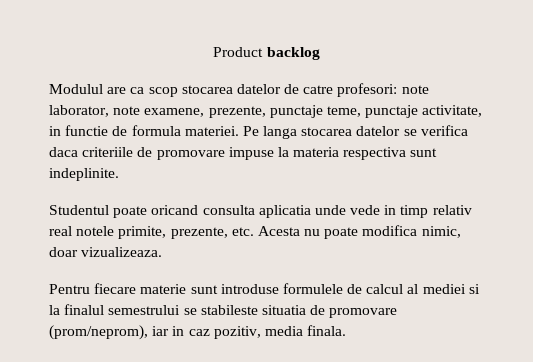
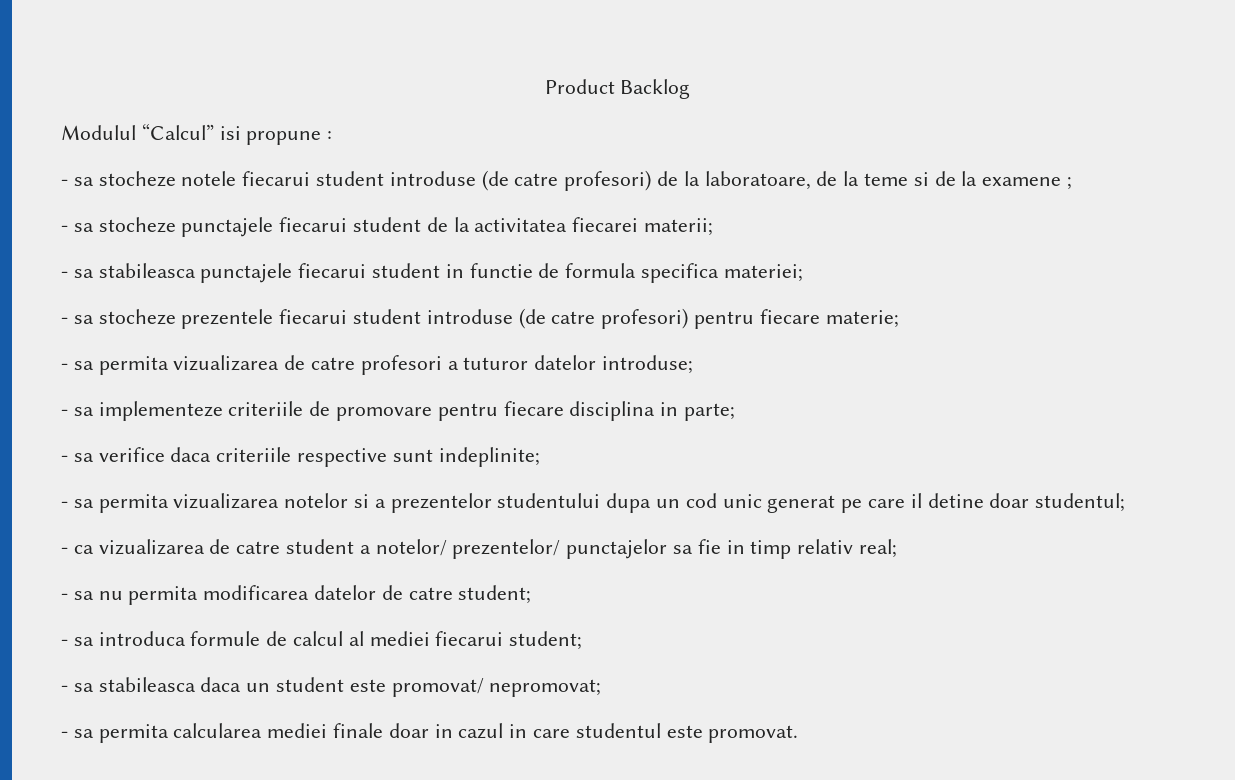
[266,47,320,60] backlog -> [620,79,691,99] Backlog
[107,83,429,97] [49,105,483,118] [49,125,468,139] [49,147,438,160] [49,168,119,181] [49,205,472,218] [49,225,461,239] [49,247,163,257] [49,283,480,294] [49,304,398,318] [49,325,347,340] are ca scop stocarea datelor de catre profesori: note laborator, note examene, prezente, punctaje teme, punctaje activitate, in functie de formula materiei. Pe langa stocarea datelor se verifica daca criteriile de promovare impuse la materia respectiva sunt indeplinite. // Studentul poate oricand consulta aplicatia unde vede in timp relativ real notele primite, prezente, etc. Acesta nu poate modifica nimic, doar vizualizeaza. // Pentru fiecare materie sunt introduse formulele de calcul al mediei si la finalul semestrului se stabileste situatia de promovare (prom/neprom), iar in caz pozitiv, media finala. -> [141,123,333,145] [61,170,1073,191] [61,217,714,237] [61,263,803,283] [61,308,899,329] [61,355,694,375] [61,401,736,421] [61,447,540,467] [61,493,1126,513] [61,539,898,559] [61,585,532,605] [61,631,583,650] [61,677,602,697] [61,723,799,743] “Calcul” isi propune : // - sa stocheze notele fiecarui student introduse (de catre profesori) de la laboratoare, de la teme si de la examene ; // - sa stocheze punctajele fiecarui student de la activitatea fiecarei materii; // - sa stabileasca punctajele fiecarui student in functie de formula specifica materiei; // - sa stocheze prezentele fiecarui student introduse (de catre profesori) pentru fiecare materie; // - sa permita vizualizarea de catre profesori a tuturor datelor introduse; // - sa implementeze criteriile de promovare pentru fiecare disciplina in parte; // - sa verifice daca criteriile respective sunt indeplinite; // - sa permita vizualizarea notelor si a prezentelor studentului dupa un cod unic generat pe care il detine doar studentul; // - ca vizualizarea de catre student a notelor/ prezentelor/ punctajelor sa fie in timp relativ real; // - sa nu permita modificarea datelor de catre student; // - sa introduca formule de calcul al mediei fiecarui student; // - sa stabileasca daca un student este promovat/ nepromovat; // - sa permita calcularea mediei finale doar in cazul in care studentul este promovat.

